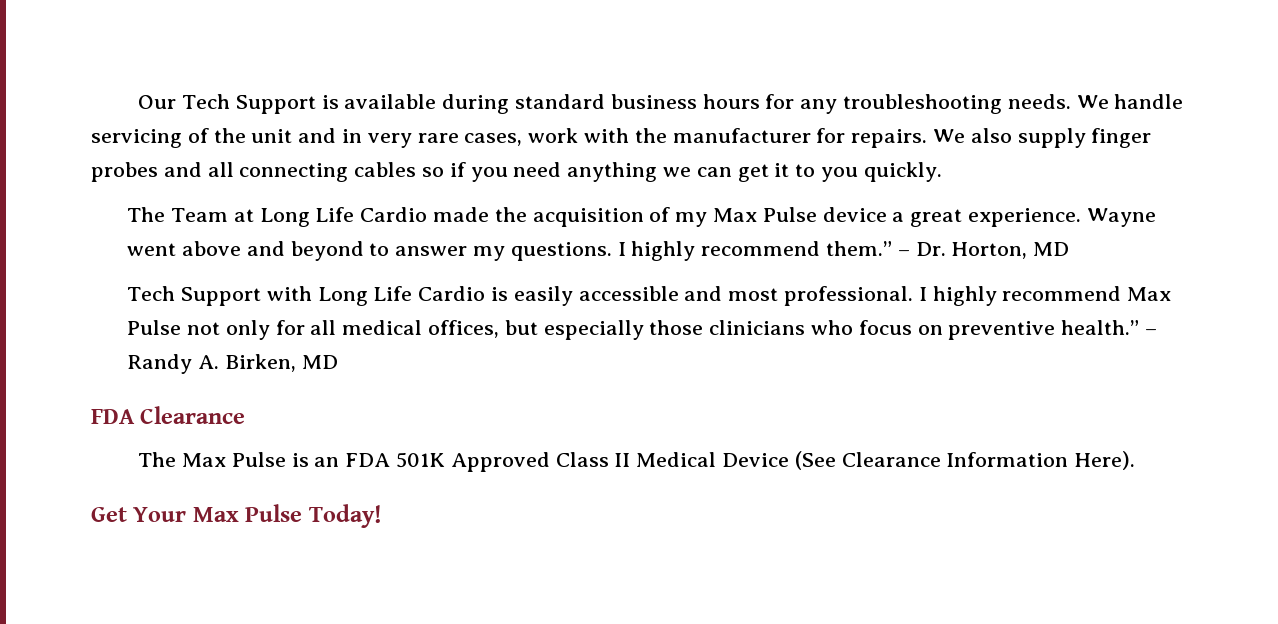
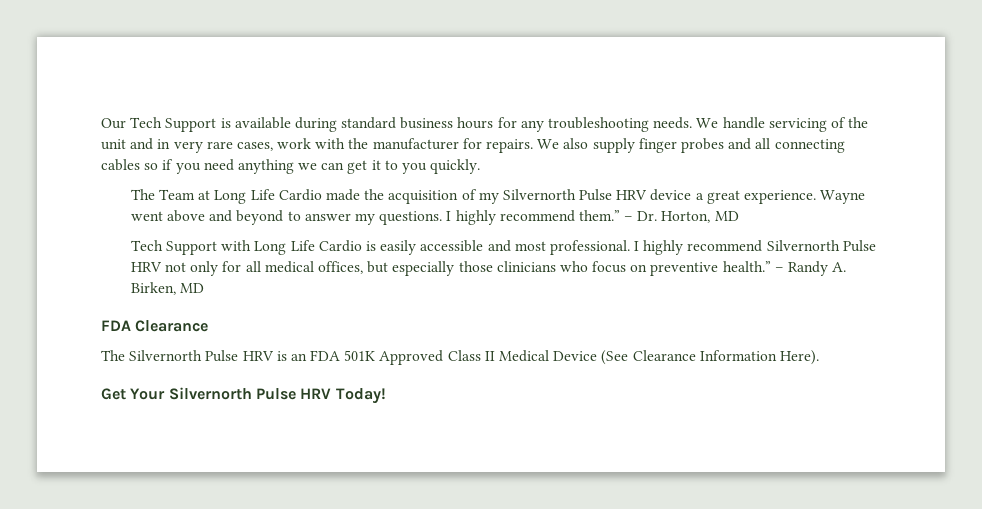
[713,207,817,222] Max Pulse -> [502,189,648,201] Silvernorth Pulse HRV
[1127,287,1172,301] [127,320,182,335] Max Pulse -> [766,240,876,252] [130,262,162,272] Silvernorth Pulse HRV
[181,452,286,467] Max Pulse -> [129,350,274,362] Silvernorth Pulse HRV
[192,504,303,522] Max Pulse -> [168,387,332,400] Silvernorth Pulse HRV

